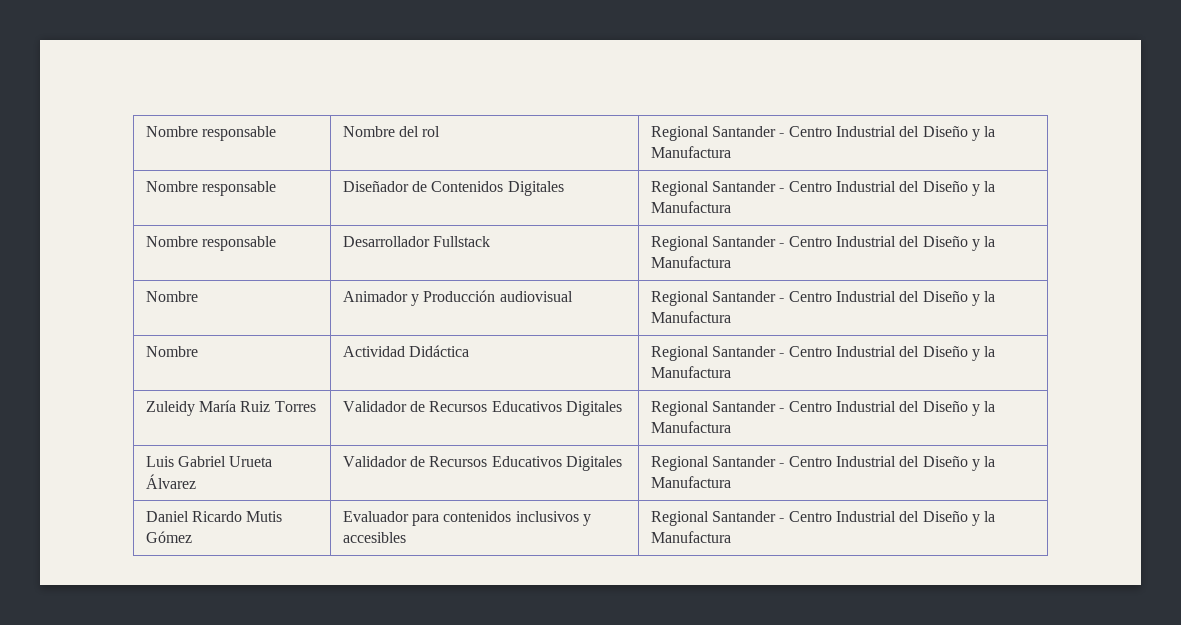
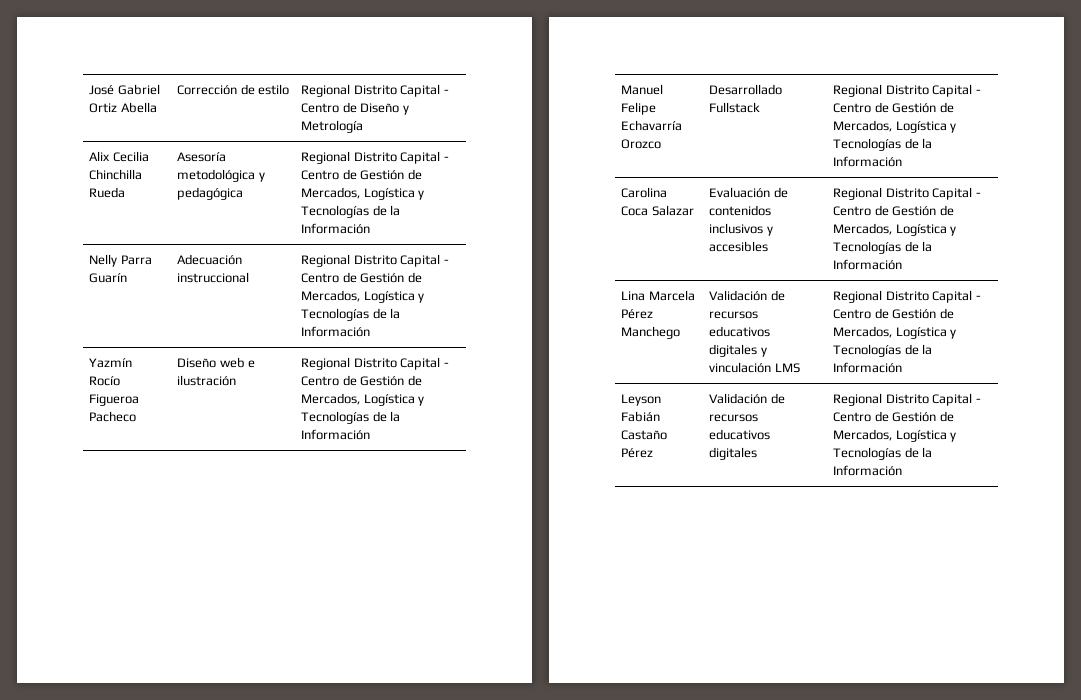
[145,126,276,141] [342,126,441,137] [650,126,996,141] [650,146,731,158] [145,181,276,196] [342,181,564,196] [650,181,996,196] [650,201,731,213] [145,236,276,251] [342,236,490,247] [650,236,996,251] [650,256,731,268] [145,291,198,302] [342,290,573,306] [650,291,996,306] [650,311,731,323] [145,346,198,357] [342,345,469,357] [650,346,996,361] [650,366,731,378] [145,400,316,416] [342,401,622,416] [650,401,996,416] [650,421,731,433] [145,456,273,467] [145,474,196,489] [342,456,622,471] [650,456,996,471] [650,476,731,488] [145,511,283,522] [145,531,192,543] [342,511,439,526] Nombre responsable | Nombre del rol | Regional Santander - Centro Industrial del Diseño y la Manufactura // Nombre responsable | Diseñador de Contenidos Digitales | Regional Santander - Centro Industrial del Diseño y la Manufactura // Nombre responsable | Desarrollador Fullstack | Regional Santander - Centro Industrial del Diseño y la Manufactura // Nombre | Animador y Producción audiovisual | Regional Santander - Centro Industrial del Diseño y la Manufactura // Nombre | Actividad Didáctica | Regional Santander - Centro Industrial del Diseño y la Manufactura // Zuleidy María Ruiz Torres | Validador de Recursos Educativos Digitales | Regional Santander - Centro Industrial del Diseño y la Manufactura // Luis Gabriel Urueta Álvarez | Validador de Recursos Educativos Digitales | Regional Santander - Centro Industrial del Diseño y la Manufactura // Daniel Ricardo Mutis Gómez | Evaluador para -> [89,84,160,95] [89,102,157,113] [177,84,290,95] [301,84,449,97] [301,102,409,115] [301,120,364,133] [89,151,149,162] [89,169,143,180] [89,187,126,198] [177,152,227,162] [177,169,265,182] [177,187,244,200] [301,151,449,164] [301,169,422,180] [301,187,425,200] [301,205,401,218] [301,223,371,234] [89,254,152,267] [89,273,128,283] [177,254,243,265] [177,272,250,283] [301,254,449,267] [301,272,422,283] [301,290,425,303] [301,308,401,321] [301,326,371,337] [89,358,133,368] [89,376,121,386] [89,394,140,406] [89,411,137,422] [177,357,256,368] [177,375,237,386] [301,357,449,370] [301,375,422,386] [301,393,425,406] [301,411,401,424] [301,429,371,440] [621,84,664,95] [621,102,657,115] [621,120,683,131] [621,139,662,149] [709,84,783,95] [709,102,761,113] [833,84,981,97] [833,102,954,113] [833,120,957,133] [833,138,933,151] [833,156,903,167] [621,187,668,198] [621,205,694,216] [709,187,788,198] José Gabriel Ortiz Abella | Corrección de estilo | Regional Distrito Capital - Centro de Diseño y Metrología // Alix Cecilia Chinchilla Rueda | Asesoría metodológica y pedagógica | Regional Distrito Capital - Centro de Gestión de Mercados, Logística y Tecnologías de la Información // Nelly Parra Guarín | Adecuación instruccional | Regional Distrito Capital - Centro de Gestión de Mercados, Logística y Tecnologías de la Información // Yazmín Rocío Figueroa Pacheco | Diseño web e ilustración | Regional Distrito Capital - Centro de Gestión de Mercados, Logística y Tecnologías de la Información // Manuel Felipe Echavarría Orozco | Desarrollado Fullstack | Regional Distrito Capital - Centro de Gestión de Mercados, Logística y Tecnologías de la Información // Carolina Coca Salazar | Evaluación de
[711,511,996,526] [650,531,731,543] Santander - Centro Industrial del Diseño y la Manufactura -> [885,187,981,200] [833,205,954,216] [833,223,957,236] [833,241,933,254] [833,259,903,270] [621,290,695,301] [621,309,654,319] [621,326,681,339] [709,290,785,301] [709,311,759,319] [709,326,771,337] [709,344,767,357] [709,362,800,373] [833,290,981,303] [833,308,954,319] [833,326,957,339] [833,344,933,357] [833,362,903,373] [621,394,662,406] [621,411,661,422] [621,430,668,440] [621,448,654,458] [709,393,785,404] [709,414,759,422] [709,429,771,440] [709,447,758,460] [833,393,981,406] [833,411,954,422] [833,429,957,442] [833,447,933,460] [833,465,903,476] Distrito Capital - Centro de Gestión de Mercados, Logística y Tecnologías de la Información // Lina Marcela Pérez Manchego | Validación de recursos educativos digitales y vinculación LMS | Regional Distrito Capital - Centro de Gestión de Mercados, Logística y Tecnologías de la Información // Leyson Fabián Castaño Pérez | Validación de recursos educativos digitales | Regional Distrito Capital - Centro de Gestión de Mercados, Logística y Tecnologías de la Información

